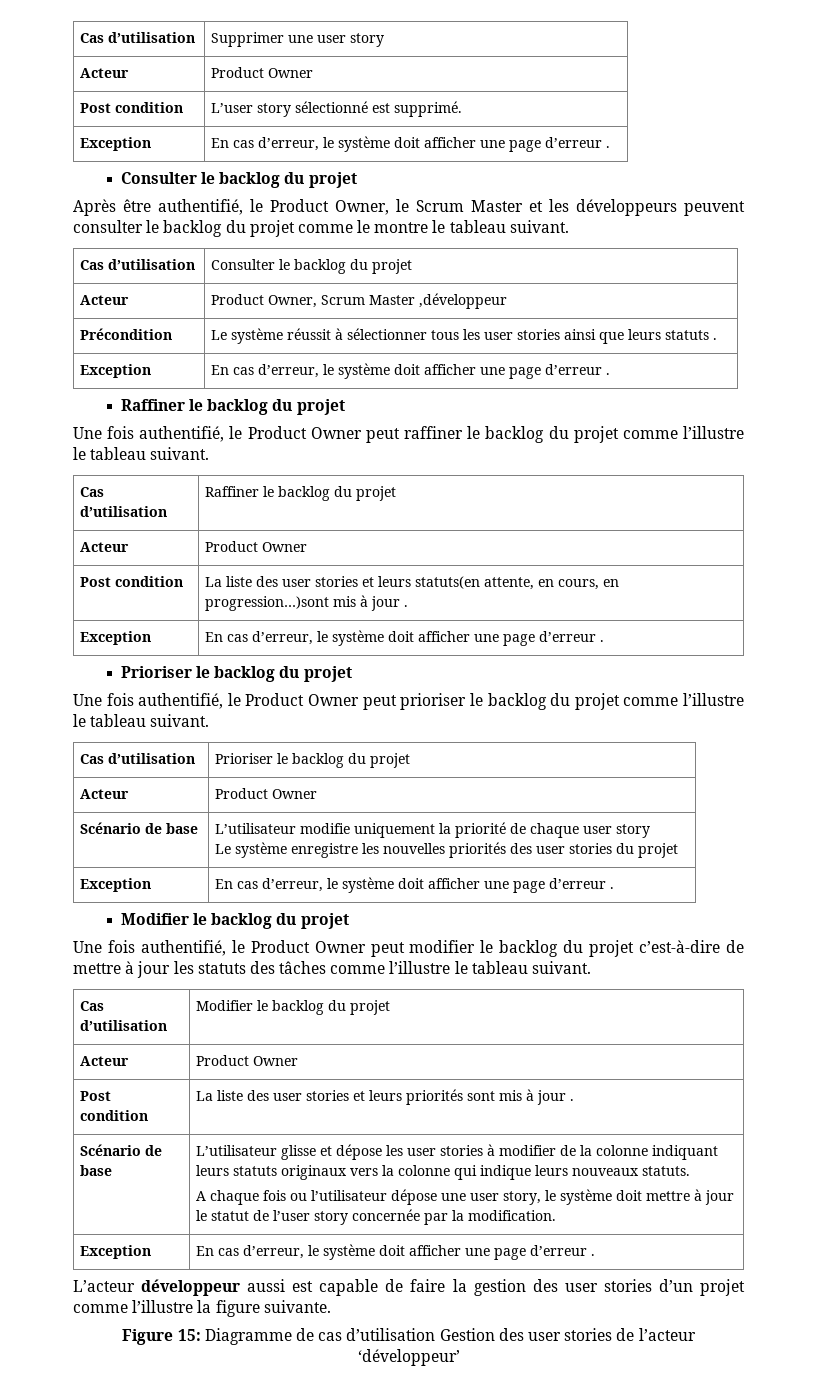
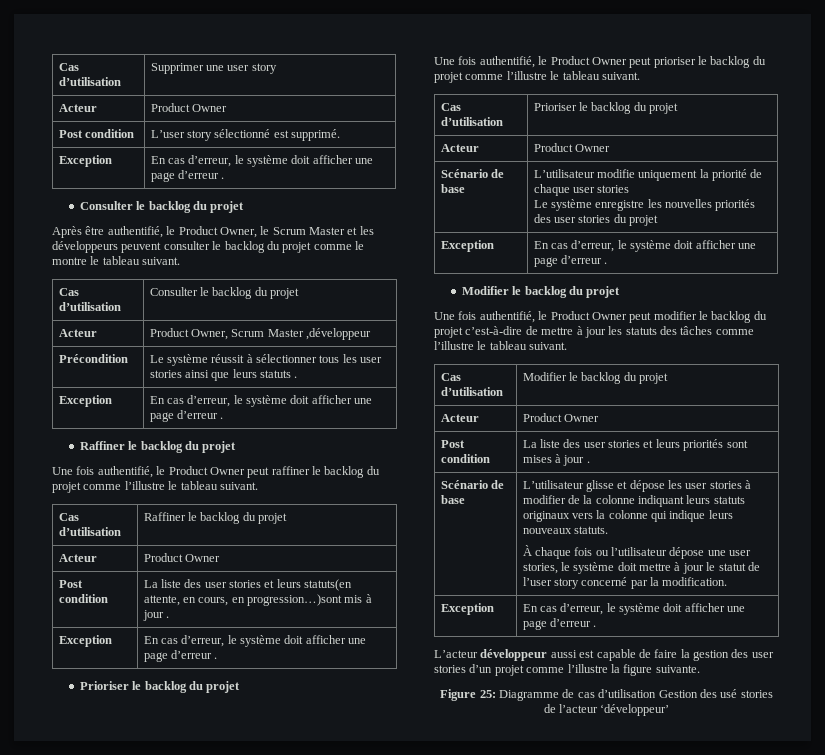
[616,824,651,838] story -> [597,185,630,193] stories
[499,1090,523,1101] mis -> [522,455,552,463] mises
[196,1191,207,1201] A -> [522,545,532,556] À
[503,1191,542,1205] story, -> [522,563,558,574] stories,
[352,1209,421,1221] concernée -> [581,577,628,586] concerné
[177,1329,201,1341] 15: -> [479,690,496,698] 25:
[527,1332,561,1341] user -> [720,689,738,698] usé

